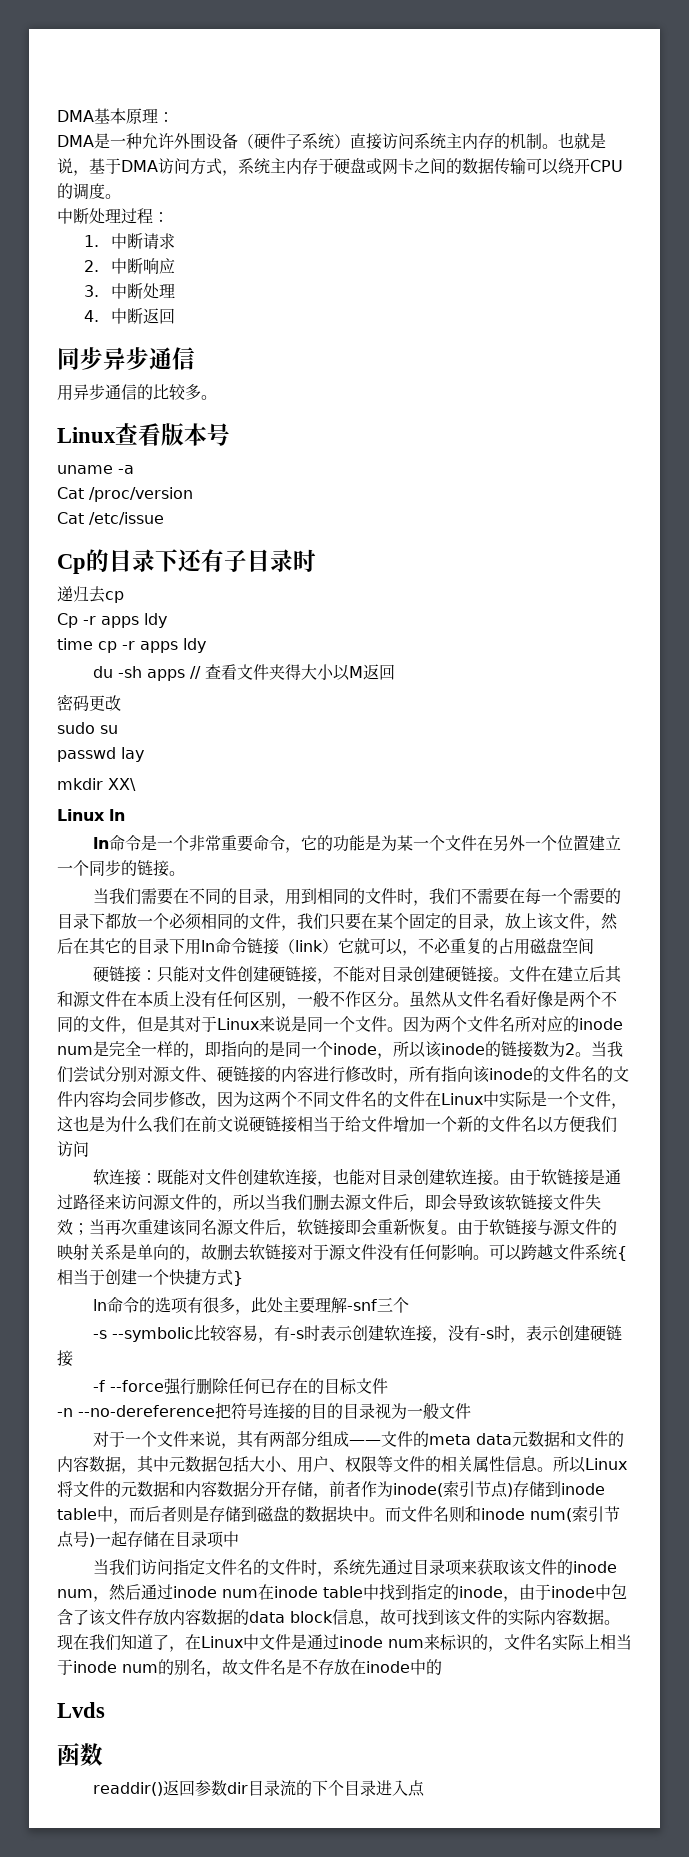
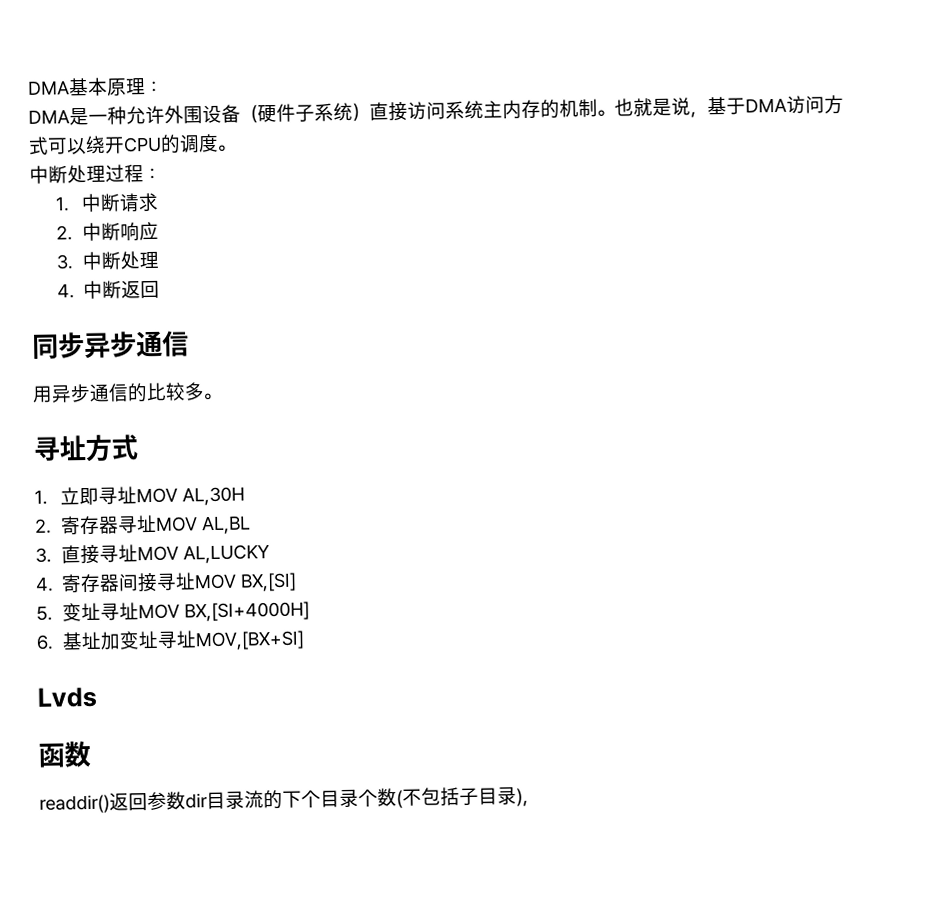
[222,158,526,176] ，系统主内存于硬盘或网卡之间的数据传输 -> (49, 145) none
[57,423,230,446] [57,465,134,474] [57,487,193,502] [57,512,164,525] [57,549,316,574] [57,586,124,603] [57,613,167,628] [57,638,206,653] [92,664,395,681] [57,694,121,711] [57,722,118,734] [57,747,144,762] [57,778,136,791] [57,809,125,821] [92,835,621,853] [57,860,185,877] [92,888,621,906] [57,913,618,931] [57,938,594,956] [92,966,622,984] [57,991,617,1009] [57,1016,623,1034] [57,1041,623,1059] [57,1066,629,1084] [57,1091,627,1109] [57,1115,617,1133] [57,1141,89,1157] [92,1168,621,1187] [57,1194,601,1212] [57,1219,617,1237] [57,1244,627,1262] [57,1268,243,1286] [92,1297,409,1315] [92,1325,622,1343] [57,1350,73,1367] [92,1378,388,1395] [57,1403,471,1420] [92,1431,624,1449] [57,1456,627,1474] [57,1480,605,1499] [57,1505,620,1524] [57,1531,239,1548] [92,1558,617,1577] [57,1584,627,1602] [57,1609,620,1627] [57,1634,632,1652] [57,1659,442,1677] Linux查看版本号 // uname -a // Cat /proc/version // Cat /etc/issue // Cp的目录下还有子目录时 // 递归去cp // Cp -r apps ldy // time cp -r apps ldy // du -sh apps // 查看文件夹得大小以M返回 // 密码更改 // sudo su // passwd lay // mkdir XX\ // Linux ln // ln命令是一个非常重要命令，它的功能是为某一个文件在另外一个位置建立一个同步的链接。 // 当我们需要在不同的目录，用到相同的文件时，我们不需要在每一个需要的目录下都放一个必须相同的文件，我们只要在某个固定的目录，放上该文件，然后在其它的目录下用ln命令链接（link）它就可以，不必重复的占用磁盘空间 // 硬链接：只能对文件创建硬链接，不能对目录创建硬链接。文件在建立后其和源文件在本质上没有任何区别，一般不作区分。虽然从文件名看好像是两个不同的文件，但是其对于Linux来说是同一个文件。因为两个文件名所对应的inode num是完全一样的，即指向的是同一个inode，所以该inode的链接数为2。当我们尝试分别对源文件、硬链接的内容进行修改时，所有指向该inode的文件名的文件内容均会同步修改，因为这两个不同文件名的文件在Linux中实际是一个文件，这也是为什么我们在前文说硬链接相当于给文件增加一个新的文件名以方便我们访问 // 软连接：既能对文件创建软连接，也能对目录创建软连接。由于软链接是通过路径来访问源文件的，所以当我们删去源文件后，即会导致该软链接文件失效；当再次重建该同名源文件后，软链接即会重新恢复。由于软链接与源文件的映射关系是单向的，故删去软链接对于源文件没有任何影响。可以跨越文件系统{相当于创建一个快捷方式} // ln命令的选项有很多，此处主要理解-snf三个 // -s --symbolic比较容易，有-s时表示创建软连接，没有-s时，表示创建硬链接 // -f --force强行删除任何已存在的目标文件 // -n --no-dereference把符号连接的目的目录视为一般文件 // 对于一个文件来说，其有两部分组成——文件的meta data元数据和文件的内容数据，其中元数据包括大小、用户、权限等文件的相关属性信息。所以Linux将文件的元数据和内容数据分开存储，前者作为inode(索引节点)存储到inode table中，而后者则是存储到磁盘的数据块中。而文件名则和inode num(索引节点号)一起存储在目录项中 // 当我们访问指定文件名的文件时，系统先通过目录项来获取该文件的inode num，然后通过inode num在inode table中找到指定的inode，由于inode中包含了该文件存放内容数据的data block信息，故可找到该文件的实际内容数据。现在我们知道了，在Linux中文件是通过inode num来标识的，文件名实际上相当于inode num的别名，故文件名是不存放在inode中的 -> [33,434,139,463] [34,486,246,506] [34,514,252,536] [35,544,271,565] [35,572,298,594] [36,601,311,622] [36,630,306,651] 寻址方式 // 1.立即寻址MOV AL,30H // 2.寄存器寻址MOV AL,BL // 3.直接寻址MOV AL,LUCKY // 4.寄存器间接寻址MOV BX,[SI] // 5.变址寻址MOV BX,[SI+4000H] // 6.基址加变址寻址MOV,[BX+SI]
[375,1780,425,1797] 进入点 -> [358,786,540,809] 个数(不包括子目录)，

